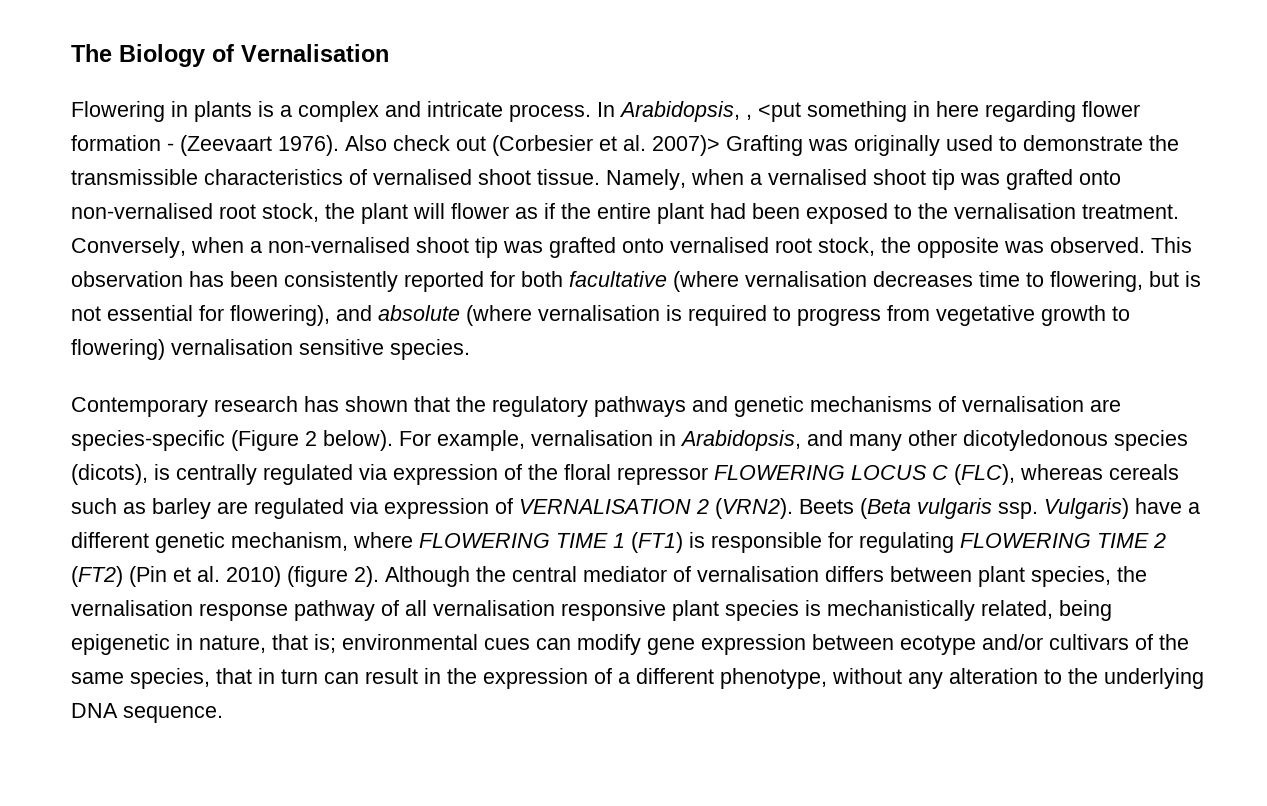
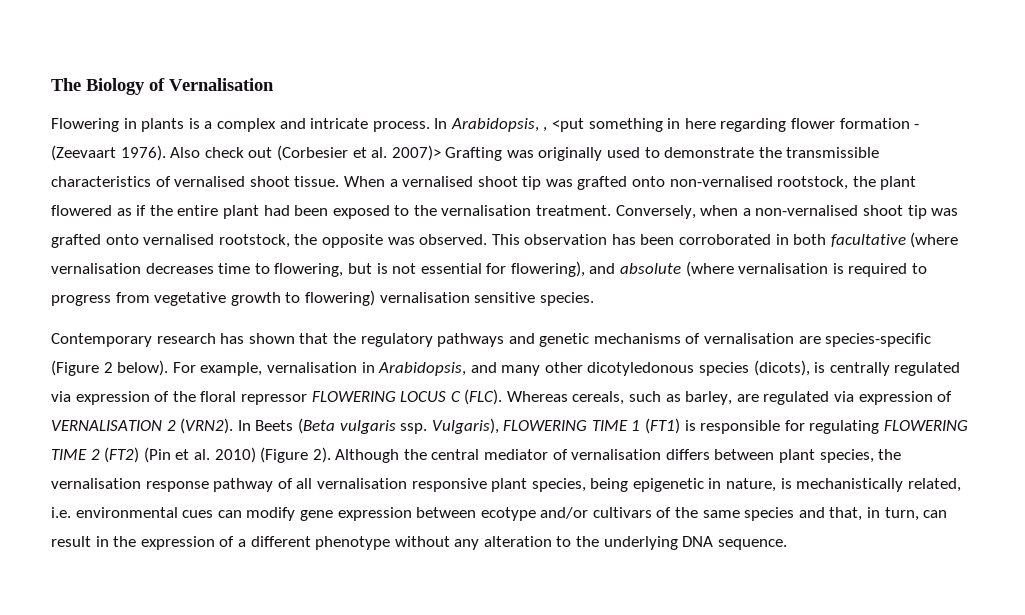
[606,169,744,190] Namely, when -> [343,176,385,187] When
[219,203,509,224] root stock, the plant will flower -> [777,176,917,190] [51,205,112,216] rootstock, the plant flowered
[775,237,875,256] root stock, -> [218,234,290,248] rootstock,
[284,271,515,292] consistently reported for -> [679,234,789,245] corroborated in
[954,464,1179,485] (FLC), whereas cereals -> [464,389,625,405] (FLC). Whereas cereals,
[152,498,211,519] barley -> [685,391,733,405] barley,
(793, 508) none -> [237,420,251,431] In
[1044,498,1200,519] [71,532,413,553] Vulgaris) have a different genetic mechanism, where -> [431,418,499,434] Vulgaris),
[287,566,348,587] (figure -> [260,447,309,463] (Figure
[725,600,1112,621] [71,634,336,655] species is mechanistically related, being epigenetic in nature, that is; -> [531,478,961,492] [51,507,71,518] species, being epigenetic in nature, is mechanistically related, i.e.
[130,668,318,689] species, that in turn -> [744,507,919,521] species and that, in turn,
[720,668,827,689] phenotype, -> [315,536,391,550] phenotype

